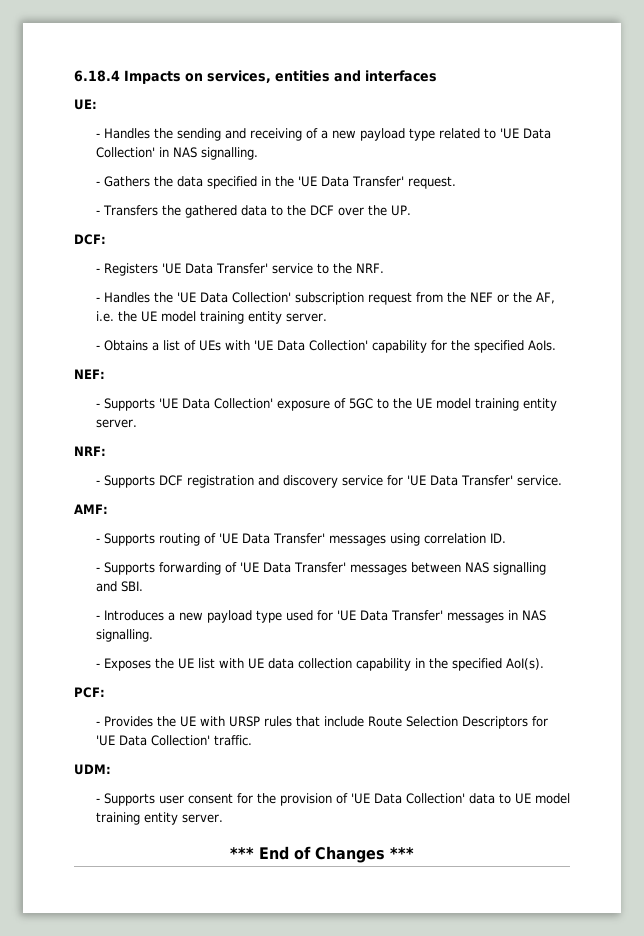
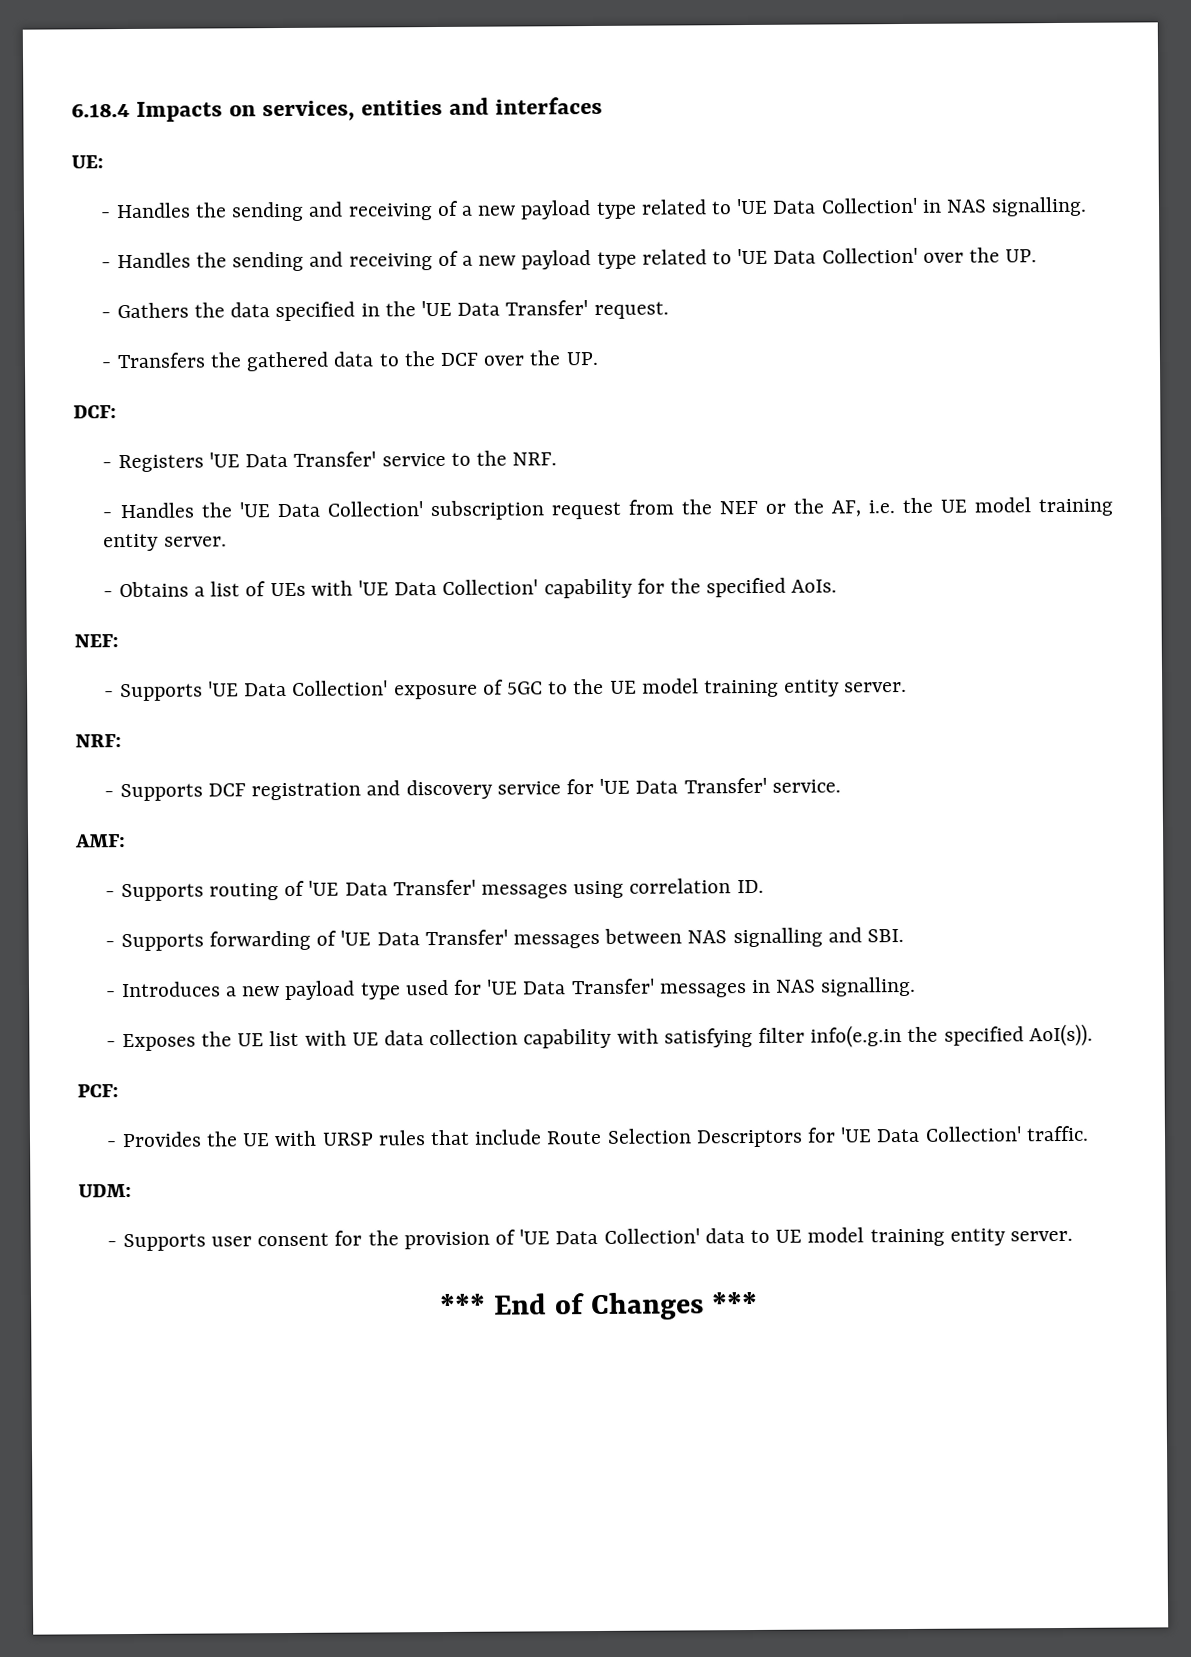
(258, 153) none -> [101,247,1038,272] // - Handles the sending and receiving of a new payload type related to 'UE Data Collection' over the UP.
[414,658,544,671] in the specified AoI(s). -> [616,1023,1093,1048] with satisfying filter info(e.g.in the specified AoI(s)).

